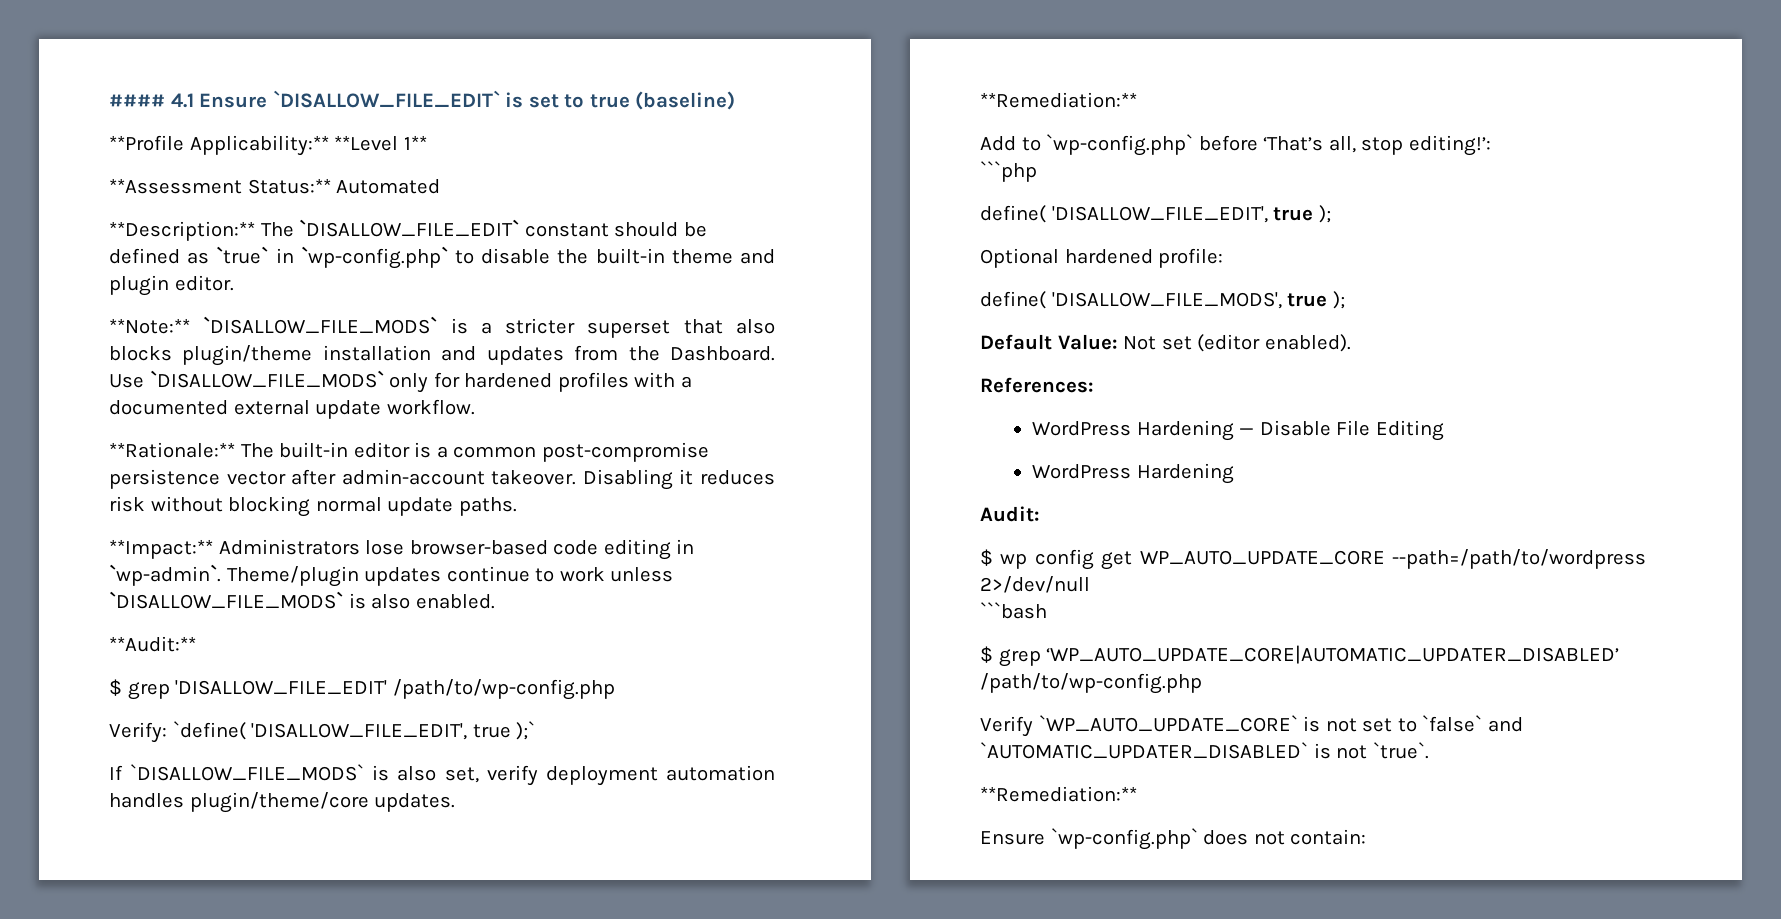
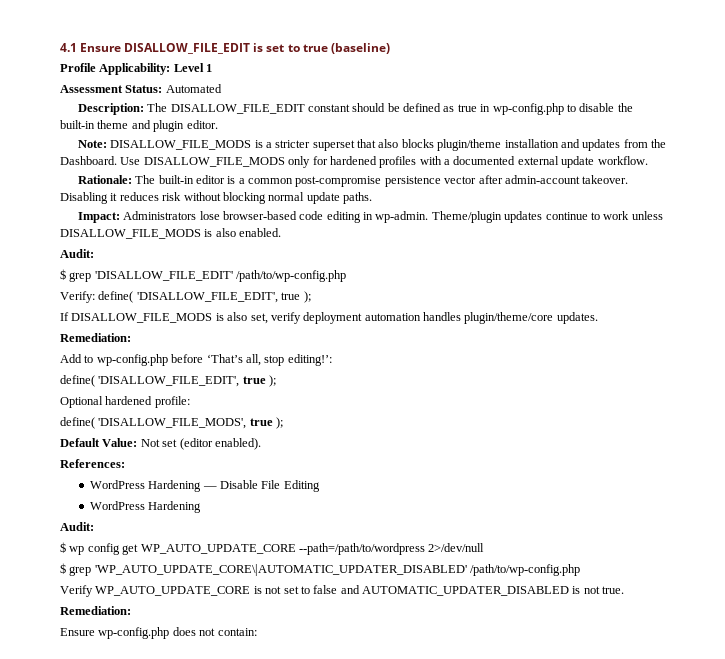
[109,94,165,107] #### -> (60, 47) none
[272,90,500,108] `DISALLOW_FILE_EDIT` -> [124,43,251,54] DISALLOW_FILE_EDIT
[109,135,427,156] [109,178,441,194] [109,219,520,241] **Profile Applicability:** **Level 1** // **Assessment Status:** Automated // **Description:** The `DISALLOW_FILE_EDIT` -> [60,63,213,75] [60,84,222,93] [77,103,305,115] Profile Applicability: Level 1 // Assessment Status: Automated // Description: The DISALLOW_FILE_EDIT
[216,246,448,269] `true` in `wp-config.php` -> [457,103,564,115] true in wp-config.php
[109,316,438,334] **Note:** `DISALLOW_FILE_MODS` -> [77,140,252,150] Note: DISALLOW_FILE_MODS
[149,370,384,388] `DISALLOW_FILE_MODS` -> [143,157,285,167] DISALLOW_FILE_MODS
[109,442,235,458] **Rationale:** -> [77,175,132,184] Rationale:
[109,539,213,559] **Impact:** -> [77,212,120,223] Impact:
[109,564,221,586] `wp-admin`. -> [375,211,429,223] wp-admin.
[109,591,343,609] `DISALLOW_FILE_MODS` -> [60,229,201,239] DISALLOW_FILE_MODS
[109,636,196,652] **Audit:** -> [60,249,94,258] Audit:
[172,721,536,740] `define( 'DISALLOW_FILE_EDIT', true );` -> [98,291,311,303] define( 'DISALLOW_FILE_EDIT', true );
[130,764,365,781] `DISALLOW_FILE_MODS` -> [71,313,213,323] DISALLOW_FILE_MODS
[980,92,1137,108] **Remediation:** -> [60,333,131,342] Remediation:
[1046,134,1194,156] `wp-config.php` -> [96,354,168,366] wp-config.php
[980,161,1037,182] // ```php -> (332, 360) none
[980,602,1047,619] [980,645,1620,667] // ```bash // $ grep ‘WP_AUTO_UPDATE_CORE|AUTOMATIC_UPDATER_DISABLED’ -> [60,563,467,576] // $ grep 'WP_AUTO_UPDATE_CORE\|AUTOMATIC_UPDATER_DISABLED'
[1038,715,1298,732] `WP_AUTO_UPDATE_CORE` -> [95,586,251,596] WP_AUTO_UPDATE_CORE
[1422,715,1523,732] [980,742,1429,759] [980,786,1137,802] [980,828,1198,850] `false` and `AUTOMATIC_UPDATER_DISABLED` is not `true`. // **Remediation:** // Ensure `wp-config.php` -> [313,585,625,596] [60,606,131,615] [60,627,170,639] false and AUTOMATIC_UPDATER_DISABLED is not true. // Remediation: // Ensure wp-config.php

